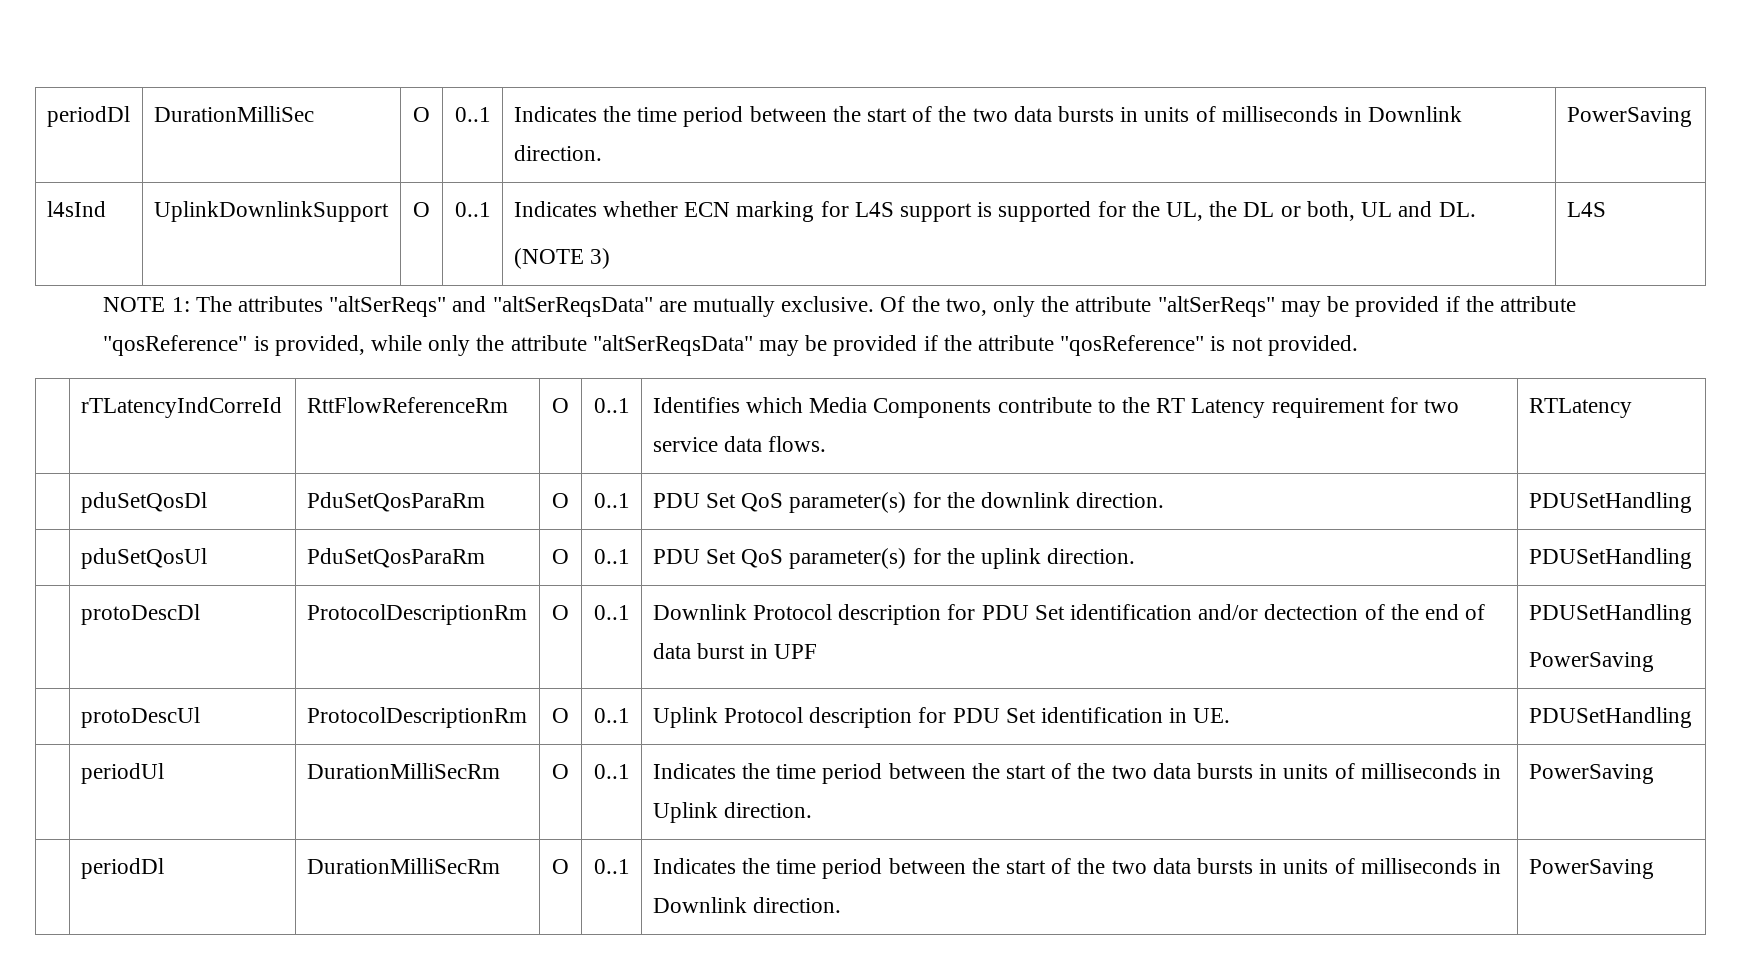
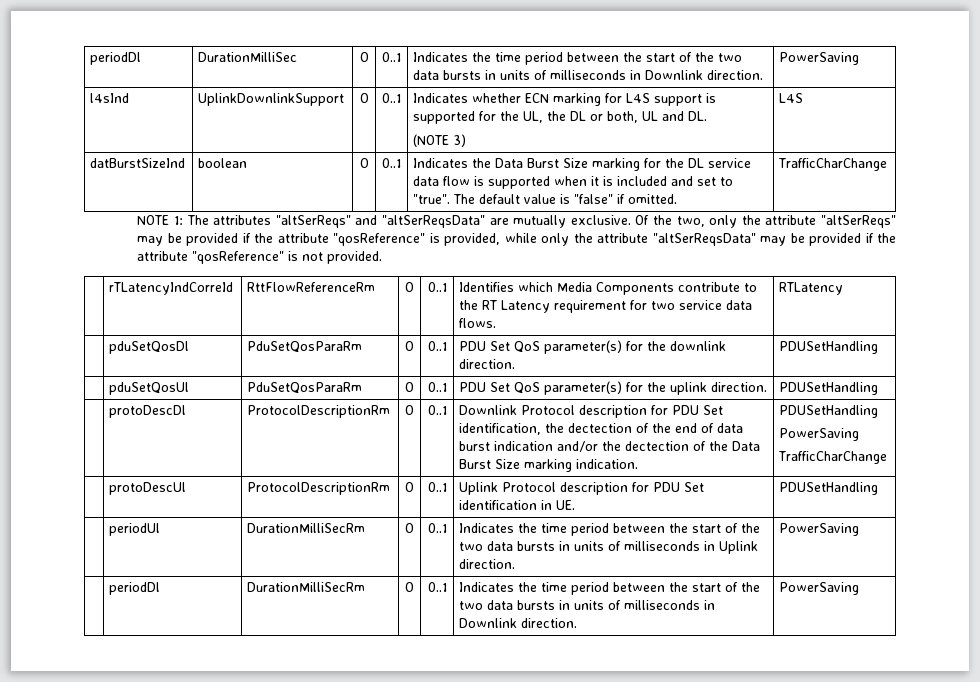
(1606, 209) none -> [90,158,186,168] [198,158,248,168] [359,158,369,168] [382,158,401,168] [413,158,752,171] [413,176,734,189] [413,194,678,204] [778,158,888,171] // datBurstSizeInd | boolean | O | 0..1 | Indicates the Data Burst Size marking for the DL service data flow is supported when it is included and set to "true". The default value is "false" if omitted. | TrafficCharChange
[1069,604,1259,620] identification and/or -> [459,423,565,435] identification, the
[750,644,818,659] in UPF -> [494,441,761,452] [459,459,639,472] indication and/or the dectection of the Data Burst Size marking indication.
(1654, 662) none -> [778,451,888,464] // TrafficCharChange

